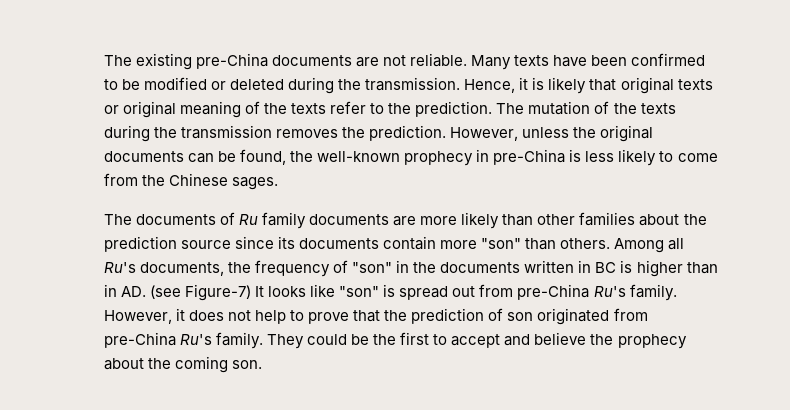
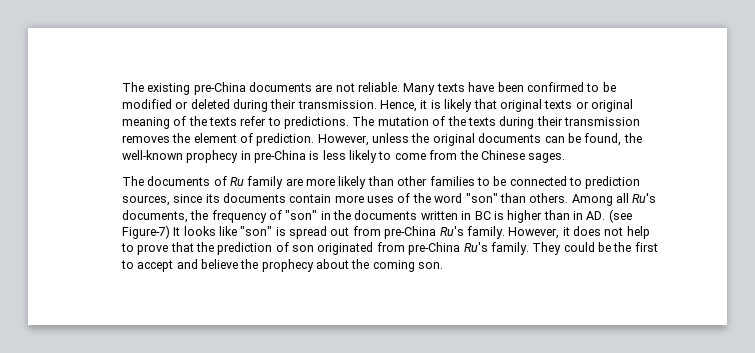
[338,79,362,90] the -> [270,99,297,109] their
[388,101,493,117] the prediction. -> [284,116,350,129] predictions.
[153,127,177,138] the -> [536,116,563,126] their
(366, 132) none -> [193,133,253,143] element of
[309,214,390,225] documents -> (284, 182) none
[639,214,707,226] [103,236,231,252] about the prediction source -> [476,176,641,189] [121,195,170,206] to be connected to prediction sources,
(478, 244) none -> [367,193,463,203] uses of the word

